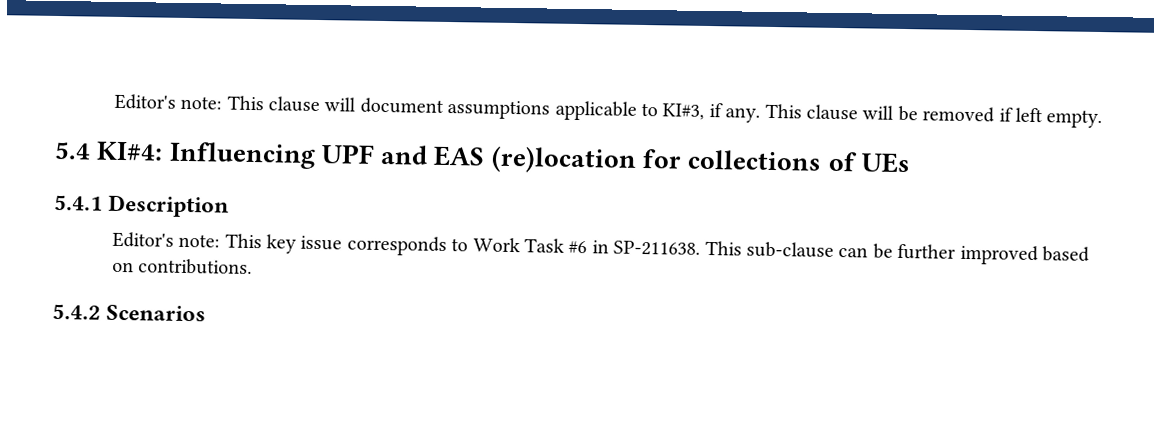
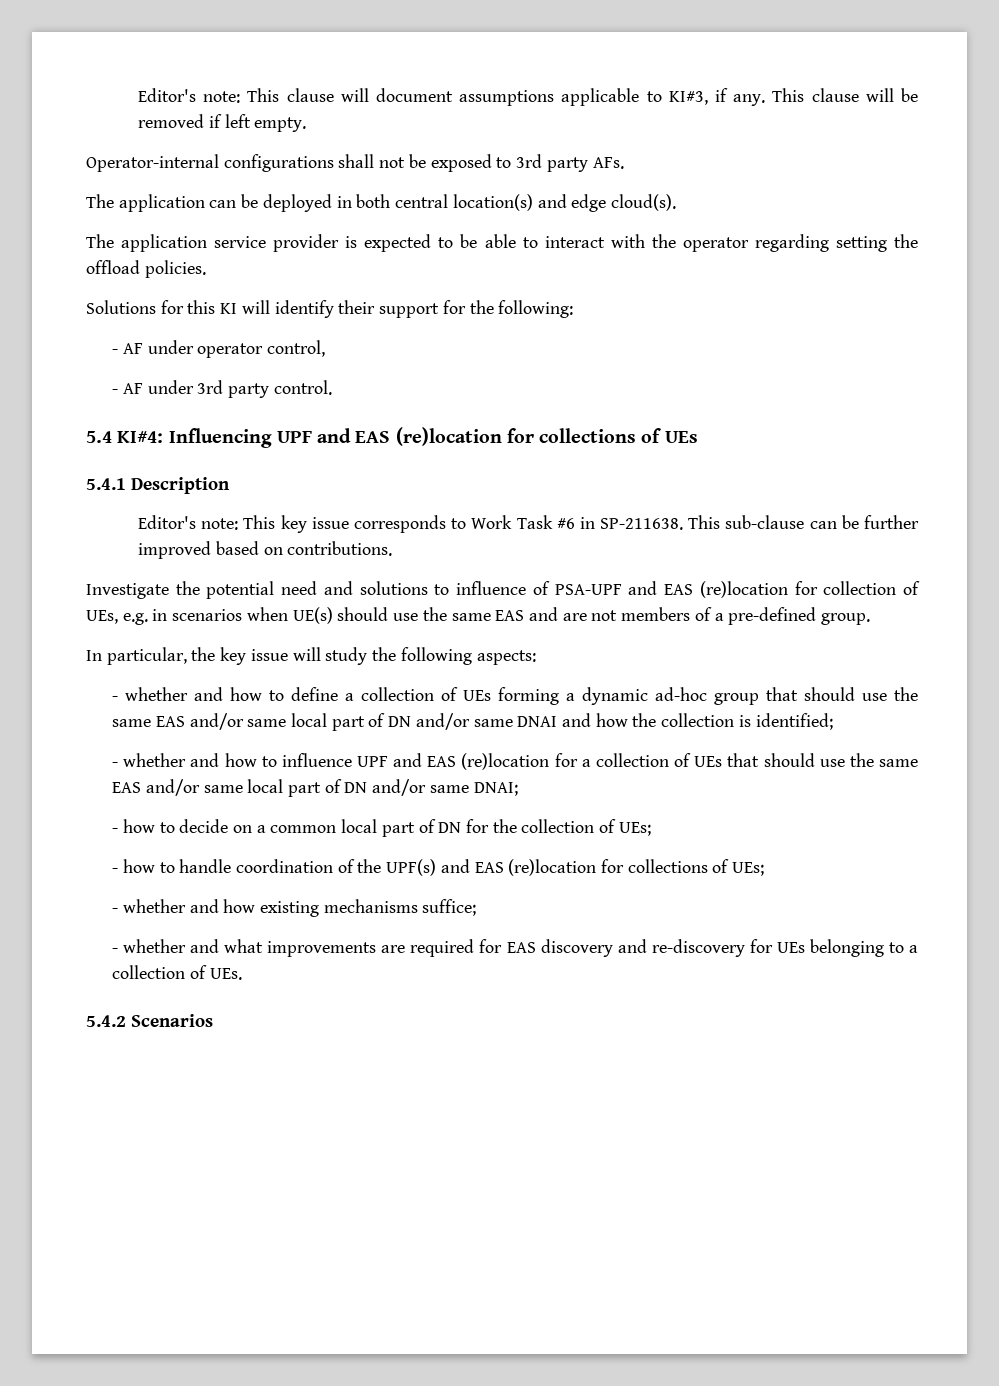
(1103, 119) none -> [86,154,624,172] [86,194,676,212] [86,234,918,252] [86,260,206,278] [86,300,574,318] [112,340,325,358] [112,380,332,398] // Operator-internal configurations shall not be exposed to 3rd party AFs. // The application can be deployed in both central location(s) and edge cloud(s). // The application service provider is expected to be able to interact with the operator regarding setting the offload policies. // Solutions for this KI will identify their support for the following: // - AF under operator control, // - AF under 3rd party control.
(253, 267) none -> [86,581,921,599] [86,607,871,625] [86,647,536,665] [112,687,919,705] [112,713,833,731] [112,753,919,770] [112,779,518,797] [112,819,651,837] [112,859,765,876] [112,899,477,917] [112,939,918,957] [112,965,242,980] // Investigate the potential need and solutions to influence of PSA-UPF and EAS (re)location for collection of UEs, e.g. in scenarios when UE(s) should use the same EAS and are not members of a pre-defined group. // In particular, the key issue will study the following aspects: // - whether and how to define a collection of UEs forming a dynamic ad-hoc group that should use the same EAS and/or same local part of DN and/or same DNAI and how the collection is identified; // - whether and how to influence UPF and EAS (re)location for a collection of UEs that should use the same EAS and/or same local part of DN and/or same DNAI; // - how to decide on a common local part of DN for the collection of UEs; // - how to handle coordination of the UPF(s) and EAS (re)location for collections of UEs; // - whether and how existing mechanisms suffice; // - whether and what improvements are required for EAS discovery and re-discovery for UEs belonging to a collection of UEs.

